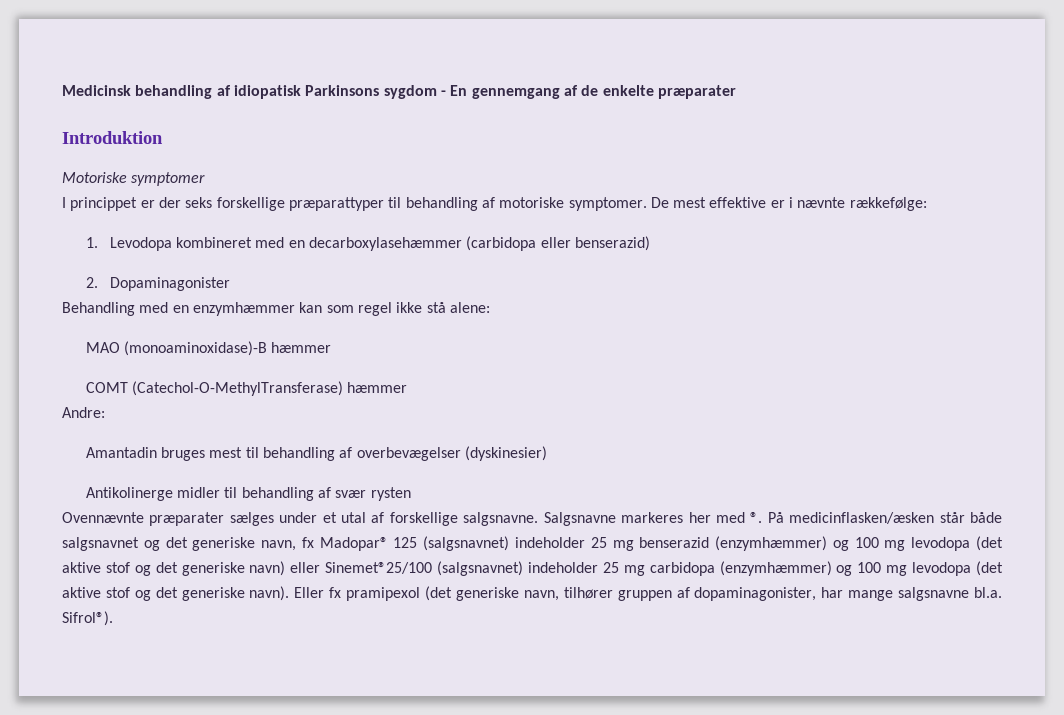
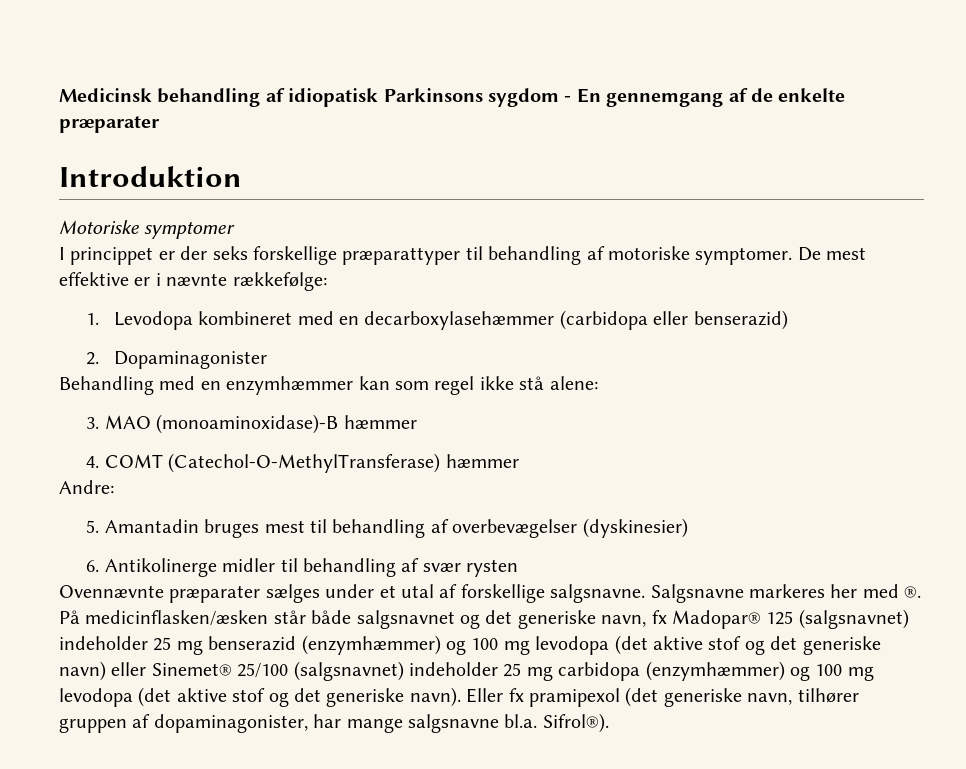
(490, 307) none -> [86,417,100,429] 3.
(332, 347) none -> [86,456,100,468] 4.
(105, 412) none -> [86,520,100,533] 5.
(548, 453) none -> [86,560,100,572] 6.
[325,562,433,574] Sinemet®25/100 -> [151,663,289,678] Sinemet® 25/100

